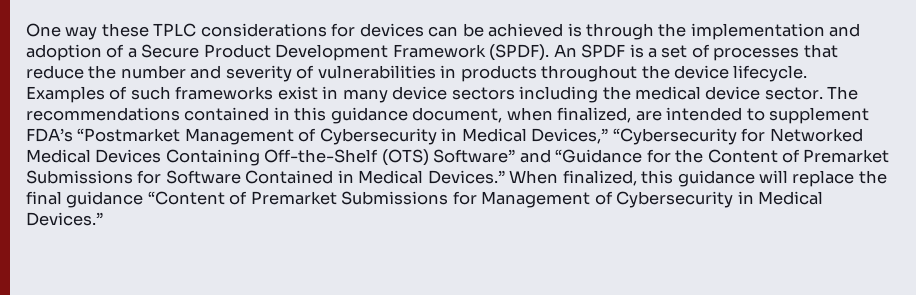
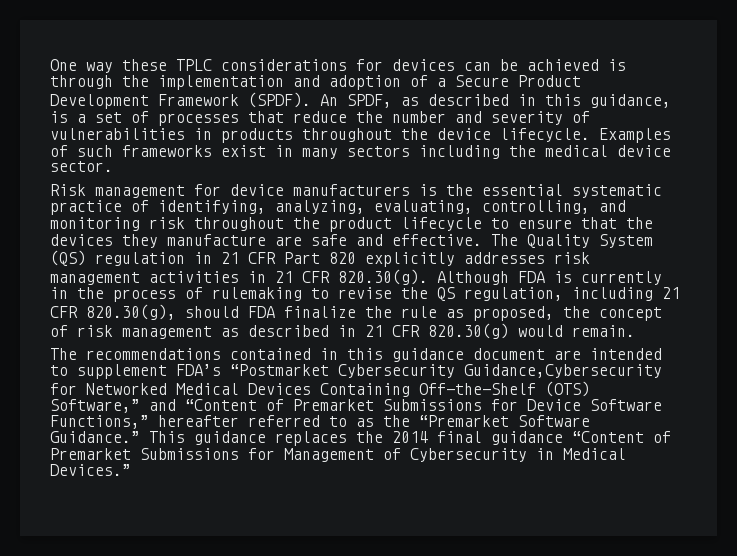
[581,44,626,58] SPDF -> [347,94,671,108] SPDF, as described in this guidance,
[392,86,448,100] device -> (338, 153) none
(823, 93) none -> [50,184,662,198] [50,200,626,215] [50,217,653,232] [50,234,653,248] [50,250,590,267] [50,269,662,285] [50,287,680,302] [50,304,662,321] [50,323,635,339] // Risk management for device manufacturers is the essential systematic practice of identifying, analyzing, evaluating, controlling, and monitoring risk throughout the product lifecycle to ensure that the devices they manufacture are safe and effective. The Quality System (QS) regulation in 21 CFR Part 820 explicitly addresses risk management activities in 21 CFR 820.30(g). Although FDA is currently in the process of rulemaking to revise the QS regulation, including 21 CFR 820.30(g), should FDA finalize the rule as proposed, the concept of risk management as described in 21 CFR 820.30(g) would remain. //
[412,107,632,123] document, when finalized, -> [473,348,545,360] document
[184,128,737,145] Management of Cybersecurity in Medical Devices,” “Cybersecurity -> [338,364,662,378] Cybersecurity Guidance,Cybersecurity
[433,149,890,163] [26,170,887,187] Software” and “Guidance for the Content of Premarket Submissions for Software Contained in Medical Devices.” When finalized, this guidance will replace the -> [50,399,662,413] [50,415,590,429] [50,431,428,446] Software,” and “Content of Premarket Submissions for Device Software Functions,” hereafter referred to as the “Premarket Software Guidance.” This guidance replaces the 2014

